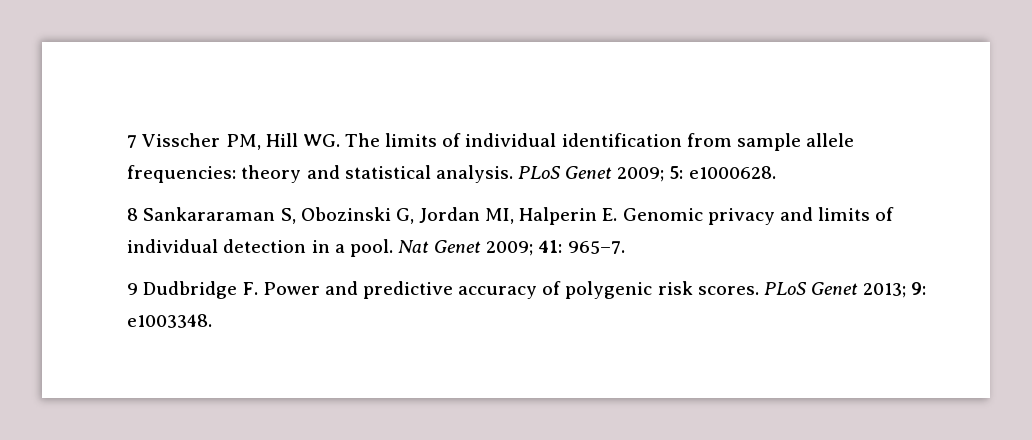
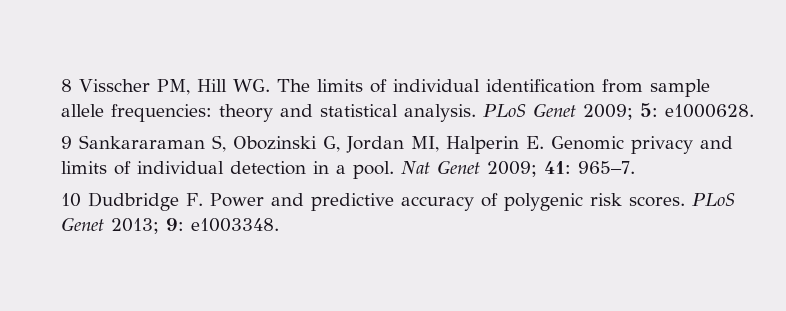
[127,135,138,148] 7 -> [60,79,72,92] 8
[127,208,139,221] 8 -> [60,136,72,149] 9
[127,283,139,295] 9 -> [60,193,81,207] 10

